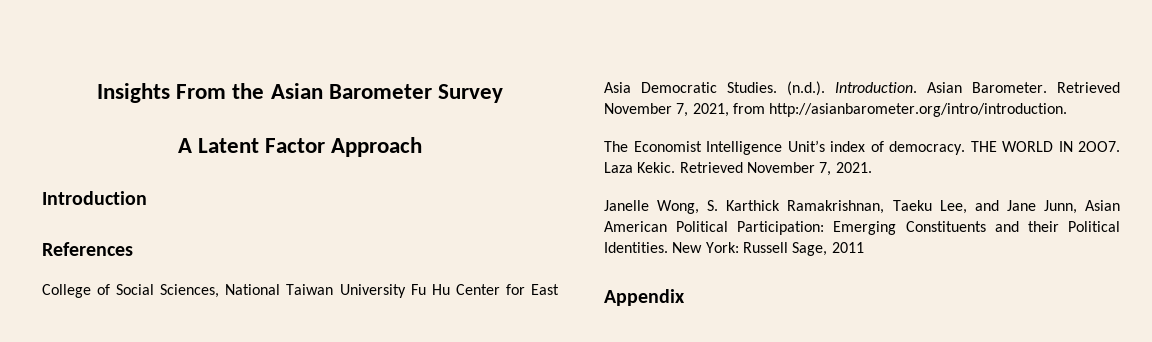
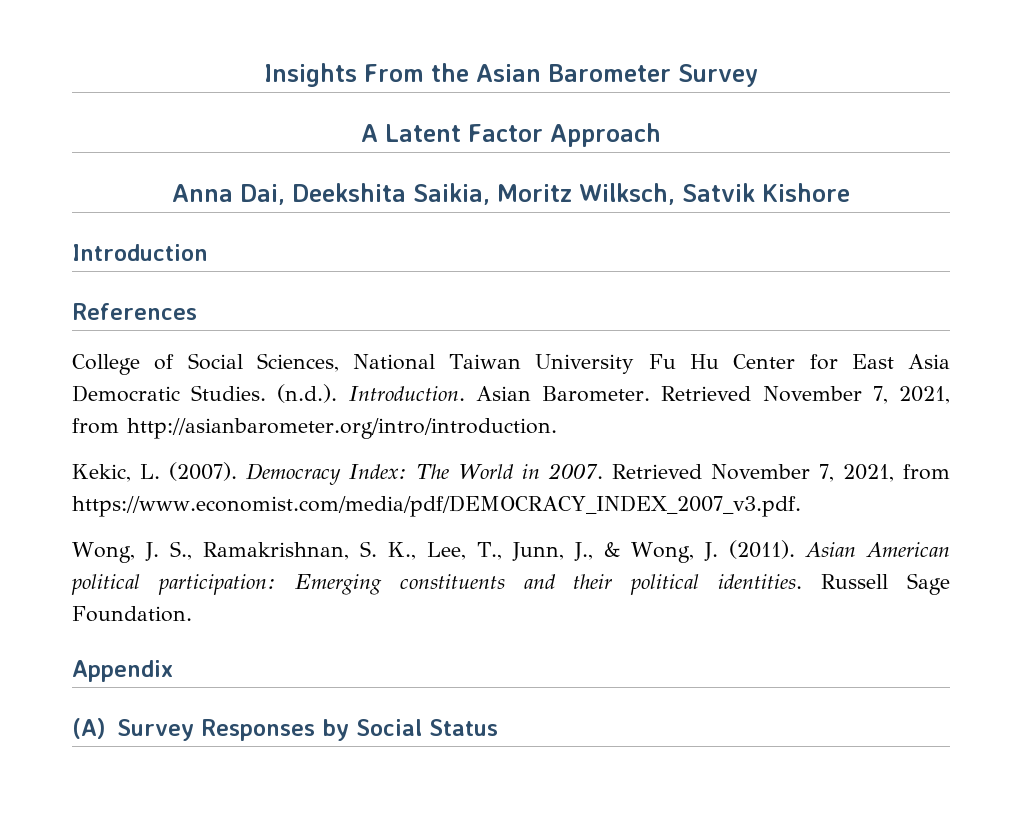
(423, 147) none -> [172,183,850,205] // Anna Dai, Deekshita Saikia, Moritz Wilksch, Satvik Kishore
[604,140,1120,155] [604,162,872,176] [604,200,1120,214] [604,221,1120,235] [604,242,864,256] [604,289,685,306] The Economist Intelligence Unit’s index of democracy. THE WORLD IN 2OO7. Laza Kekic. Retrieved November 7, 2021. // Janelle Wong, S. Karthick Ramakrishnan, Taeku Lee, and Jane Junn, Asian American Political Participation: Emerging Constituents and their Political Identities. New York: Russell Sage, 2011 // Appendix -> [72,462,950,485] [72,495,801,517] [72,540,950,563] [71,573,951,595] [72,606,192,622] [72,660,173,682] [72,718,498,741] Kekic, L. (2007). Democracy Index: The World in 2007. Retrieved November 7, 2021, from https://www.economist.com/media/pdf/DEMOCRACY_INDEX_2007_v3.pdf. // Wong, J. S., Ramakrishnan, S. K., Lee, T., Junn, J., & Wong, J. (2011). Asian American political participation: Emerging constituents and their political identities. Russell Sage Foundation. // Appendix // (A) Survey Responses by Social Status

